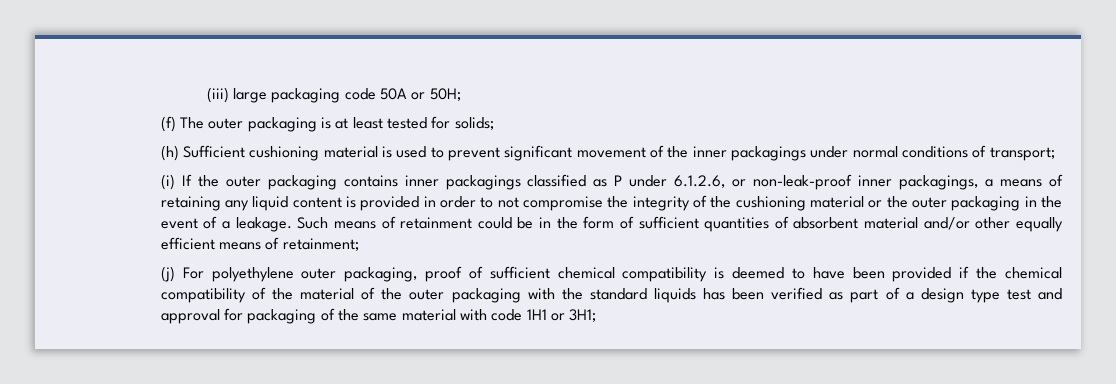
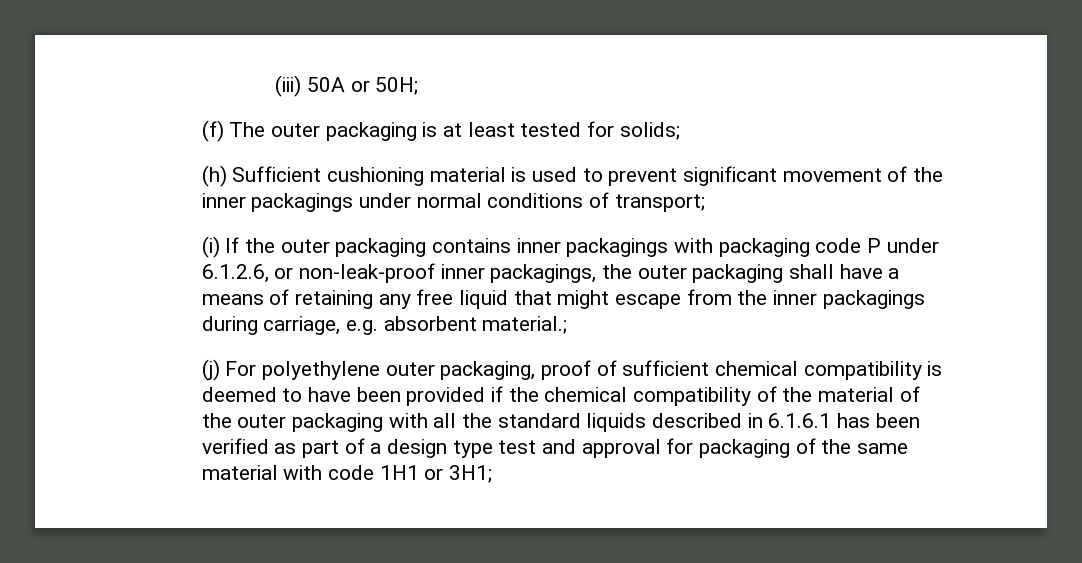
[232,88,376,103] large packaging code -> (302, 86) none
[527,174,608,187] classified as -> [673,238,862,257] with packaging code
(979, 182) none -> [601,264,883,283] the outer packaging shall have
[252,195,1062,211] [160,216,1064,232] [160,237,359,251] liquid content is provided in order to not compromise the integrity of the cushioning material or the outer packaging in the event of a leakage. Such means of retainment could be in the form of sufficient quantities of absorbent material and/or other equally efficient means of retainment; -> [416,289,925,309] [201,316,568,335] free liquid that might escape from the inner packagings during carriage, e.g. absorbent material.;
(555, 294) none -> [433,413,457,428] all
(696, 295) none -> [651,413,832,428] described in 6.1.6.1

